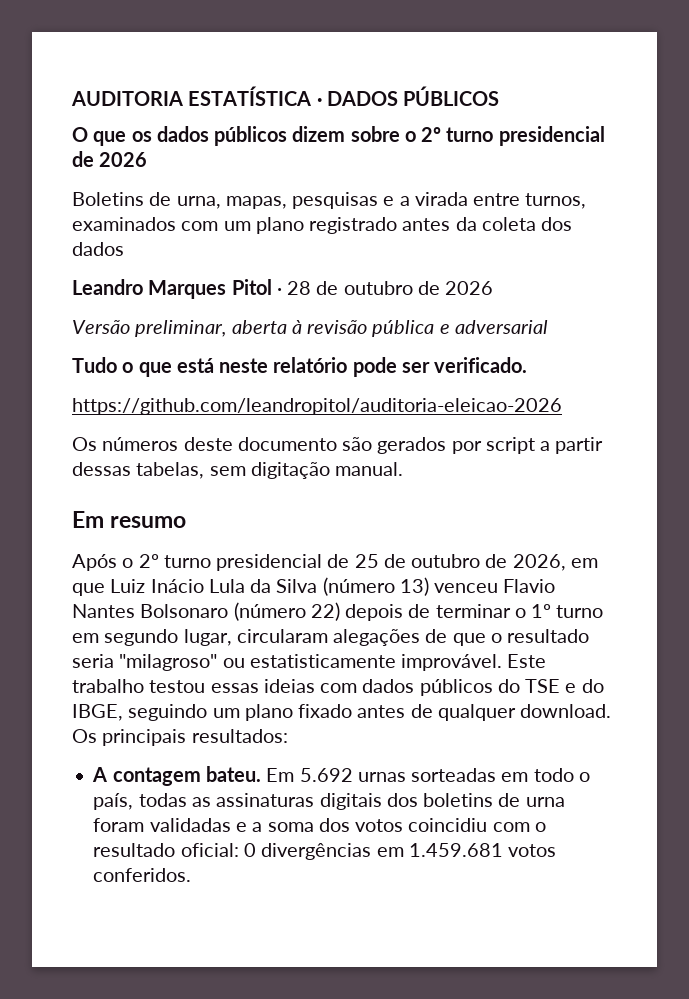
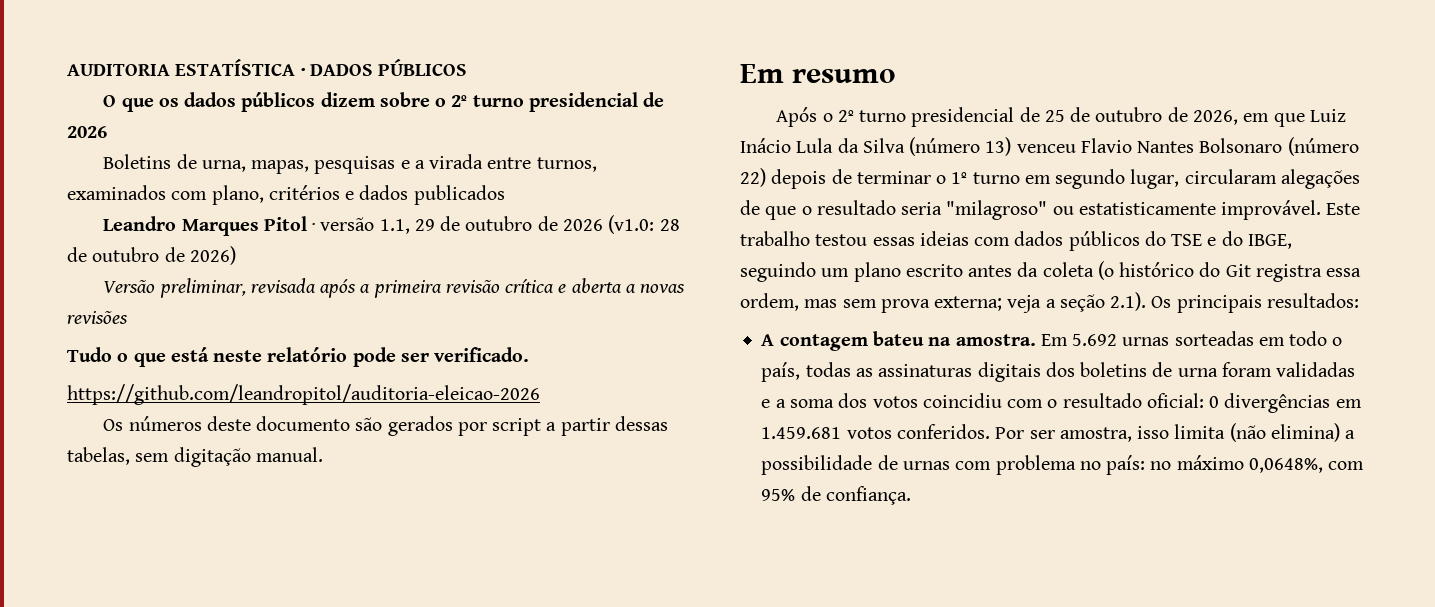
[223,217,573,234] [72,242,124,256] um plano registrado antes da coleta dos dados -> [211,185,505,205] plano, critérios e dados publicados
(282, 291) none -> [320,215,655,234] versão 1.1, 29 de outubro de 2026 (v1.0:
[445,281,494,295] 2026 -> [189,246,236,265] 2026)
[231,320,548,337] aberta à revisão pública e adversarial -> [250,278,686,298] [67,311,128,324] revisada após a primeira revisão crítica e aberta a novas revisões
[298,704,612,721] fixado antes de qualquer download. -> [905,261,1362,282] [740,292,1147,313] escrito antes da coleta (o histórico do Git registra essa ordem, mas sem prova externa; veja a seção 2.1).
[205,766,261,782] bateu. -> [872,331,1036,346] bateu na amostra.
(192, 875) none -> [995,423,1356,442] [761,455,1365,475] [761,486,911,505] Por ser amostra, isso limita (não elimina) a possibilidade de urnas com problema no país: no máximo 0,0648%, com 95% de confiança.

